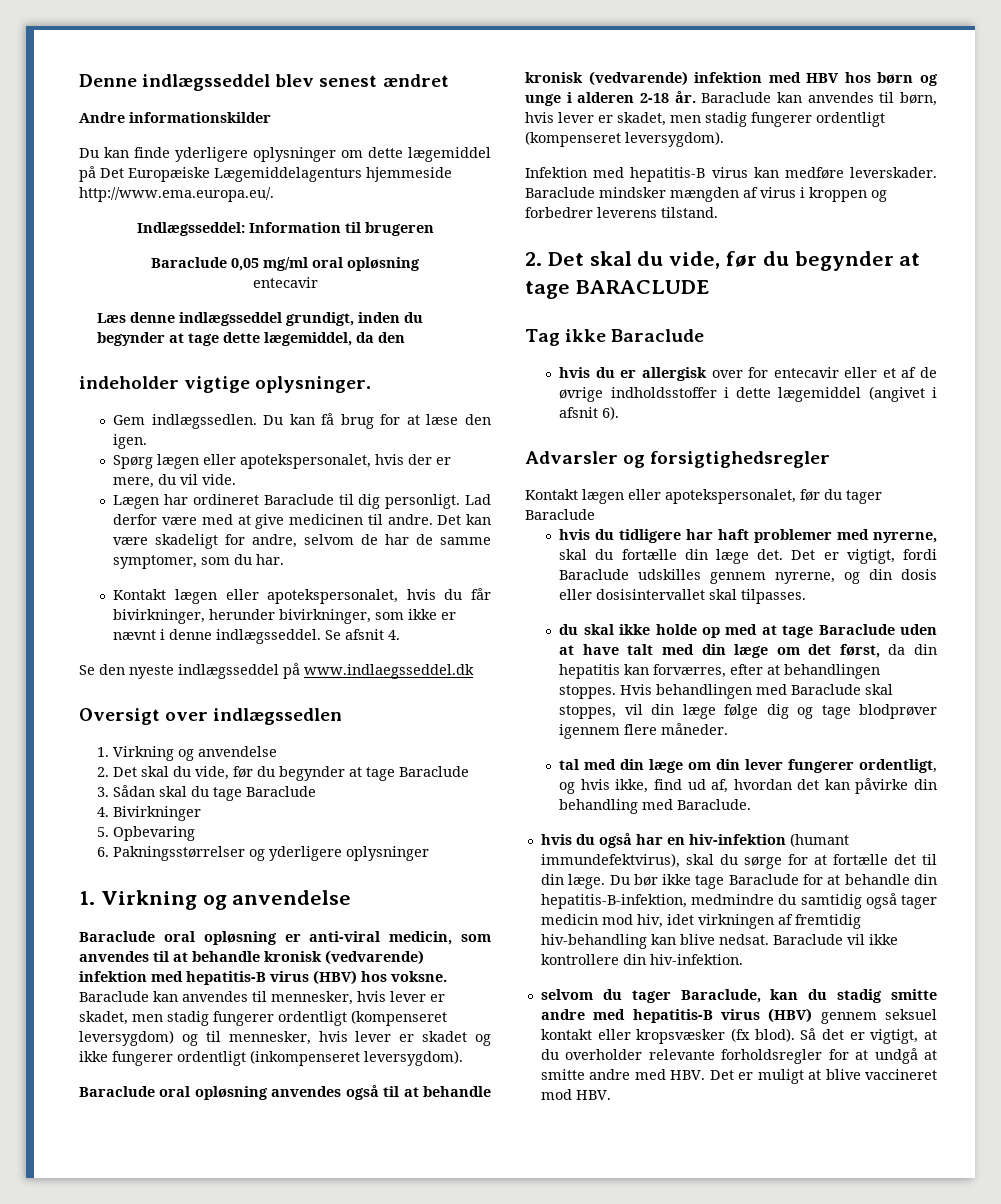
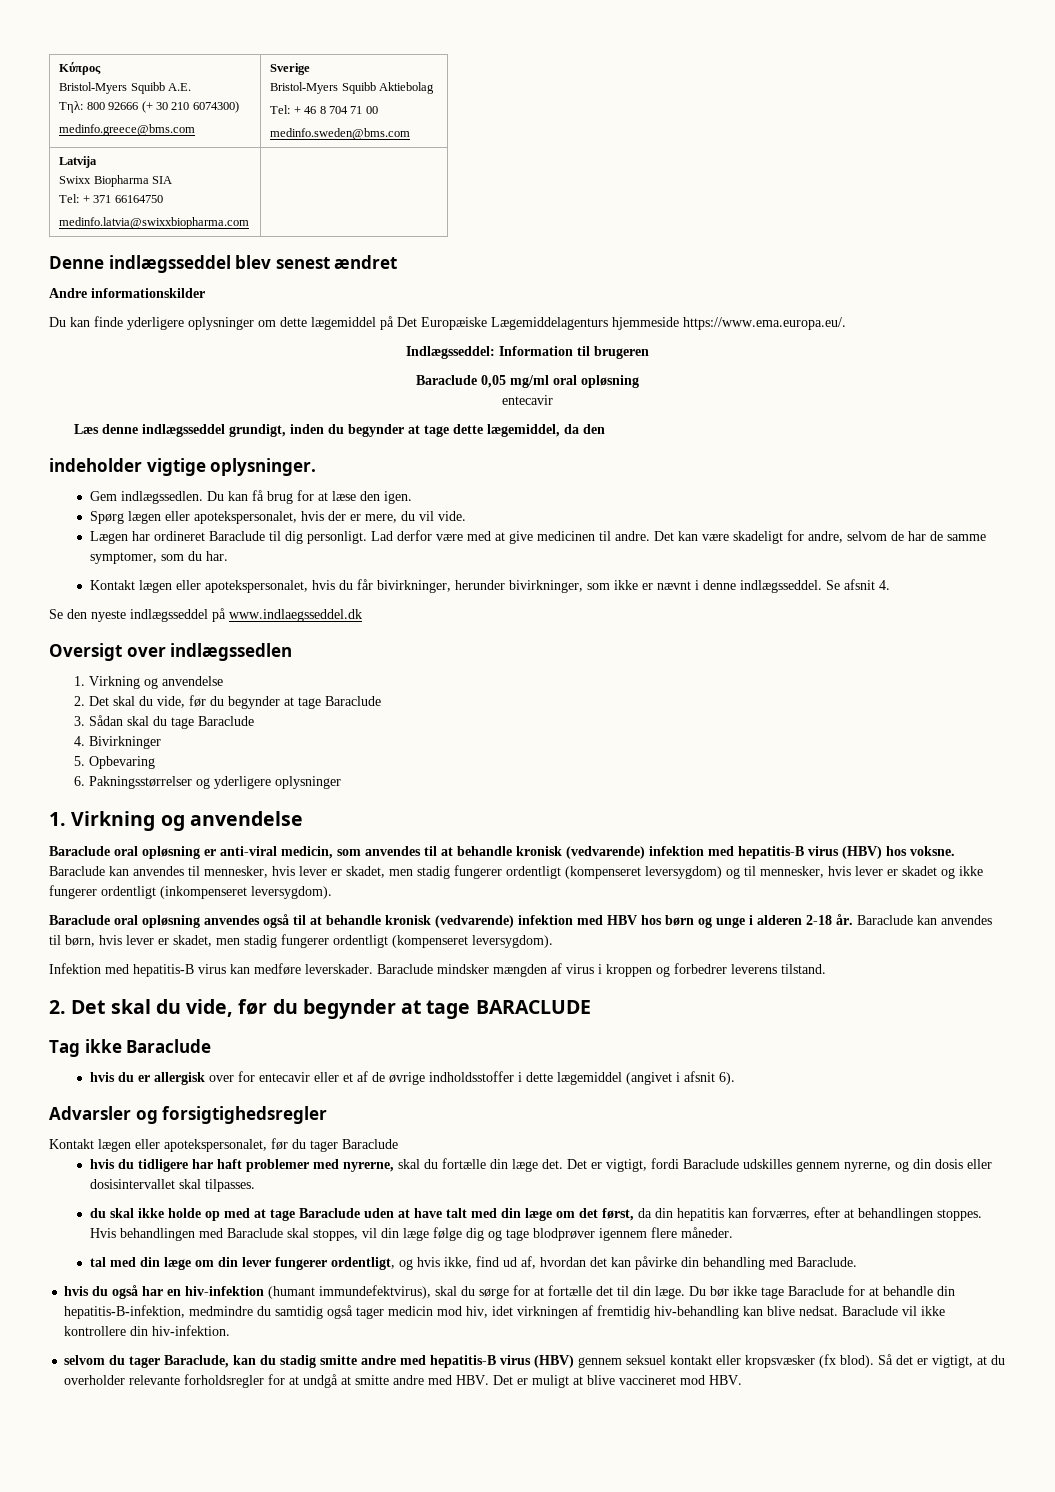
(79, 80) none -> [59,62,102,75] [59,82,192,94] [59,101,239,113] [59,124,196,136] [270,63,311,75] [270,82,435,94] [270,105,378,114] [270,128,411,140] [59,156,98,168] [59,175,173,187] [59,194,163,203] [59,217,250,229] Κύπρος // Bristol-Myers Squibb A.E. // Τηλ: 800 92666 (+ 30 210 6074300) // medinfo.greece@bms.com | Sverige // Bristol-Myers Squibb Aktiebolag // Tel: + 46 8 704 71 00 // medinfo.sweden@bms.com // Latvija // Swixx Biopharma SIA // Tel: + 371 66164750 // medinfo.latvia@swixxbiopharma.com | //
[79,187,274,202] http://www.ema.europa.eu/. -> [683,317,846,330] https://www.ema.europa.eu/.

